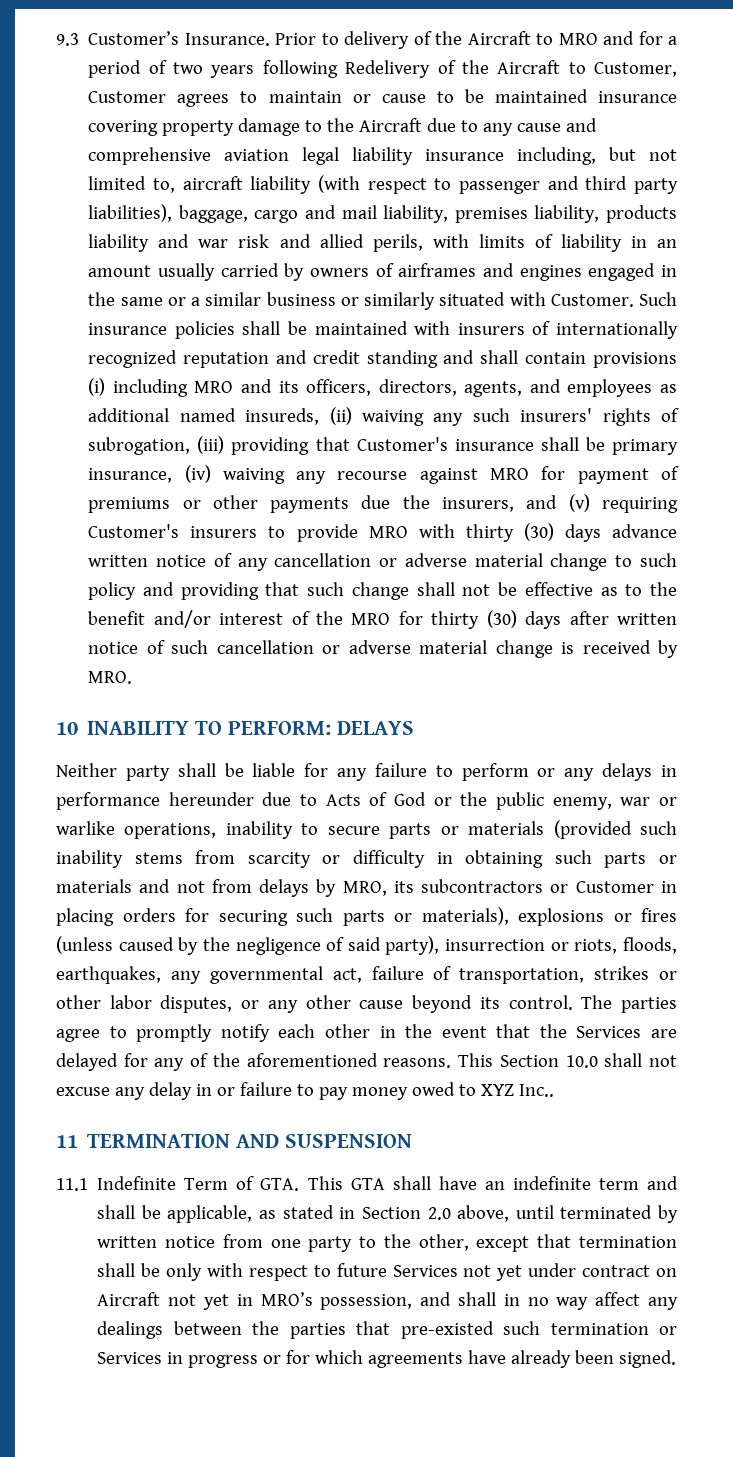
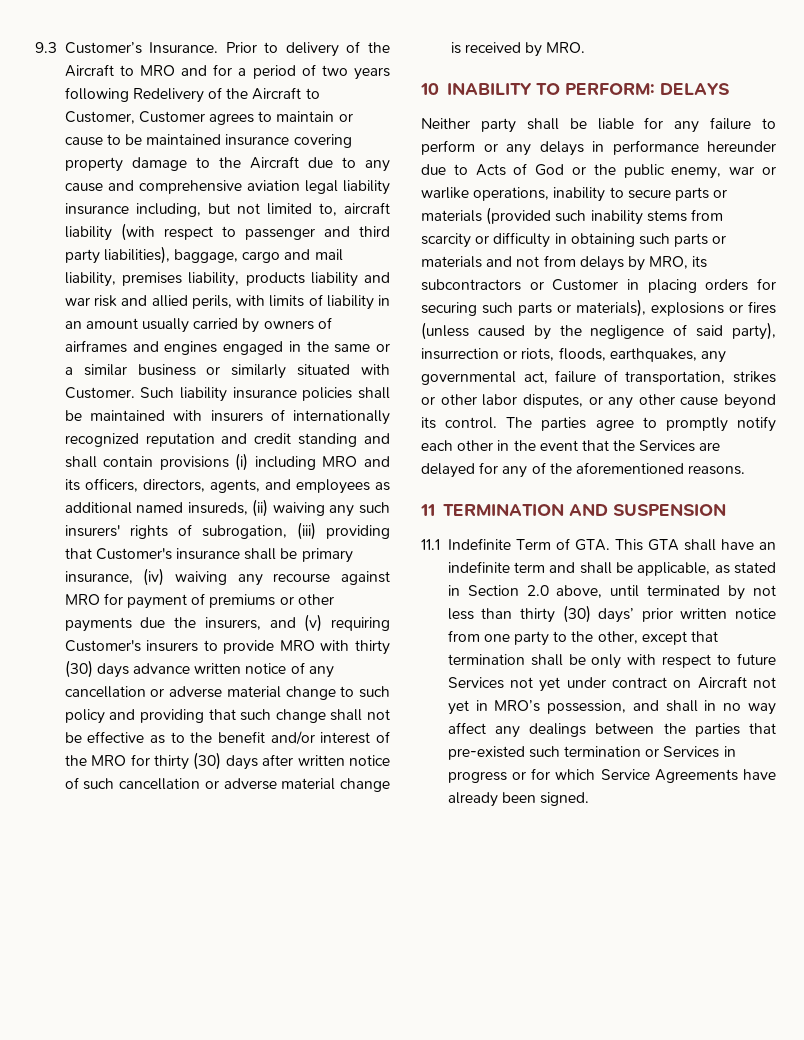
(677, 299) none -> [180,387,228,402] liability
[458,1053,678,1068] [56,1082,554,1100] This Section 10.0 shall not excuse any delay in or failure to pay money owed to XYZ Inc.. -> (746, 470) none
(678, 1214) none -> [753,585,776,596] [447,605,673,623] not less than thirty (30) days’ prior
[368,1352,464,1368] agreements -> [600,769,738,783] Service Agreements

